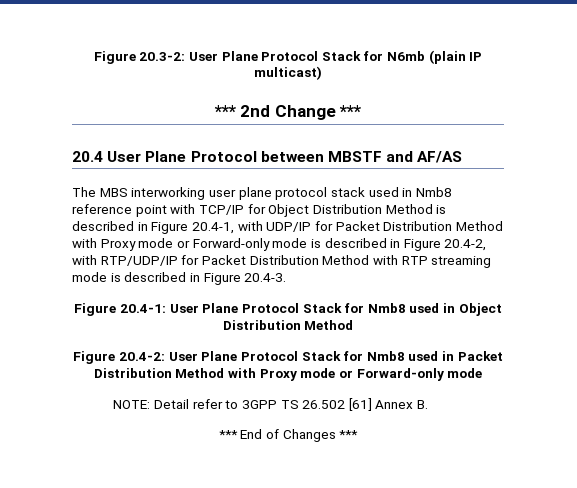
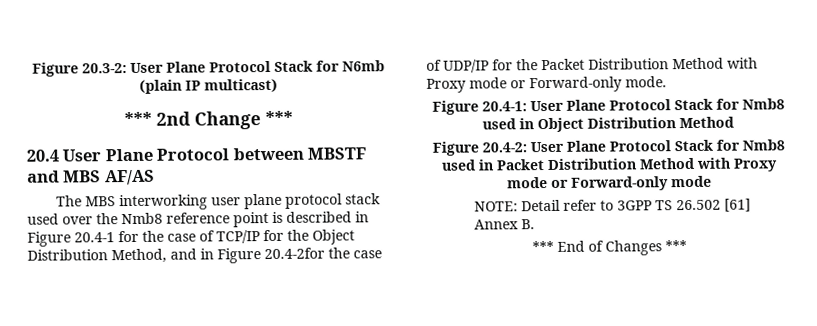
(414, 156) none -> [63,170,102,183] MBS
[402,188,413,197] in -> [62,213,118,225] over the
[170,204,447,217] [72,221,263,234] with TCP/IP for Object Distribution Method is described in Figure 20.4-1, with -> [272,211,369,223] [27,229,355,247] [27,247,382,264] [426,59,442,71] is described in Figure 20.4-1 for the case of TCP/IP for the Object Distribution Method, and in Figure 20.4-2for the case of
[335,221,503,231] [72,238,487,251] [72,255,492,268] [72,272,287,285] Packet Distribution Method with Proxy mode or Forward-only mode is described in Figure 20.4-2, with RTP/UDP/IP for Packet Distribution Method with RTP streaming mode is described in Figure 20.4-3. -> [516,57,758,71] [426,76,667,93] the Packet Distribution Method with Proxy mode or Forward-only mode.

